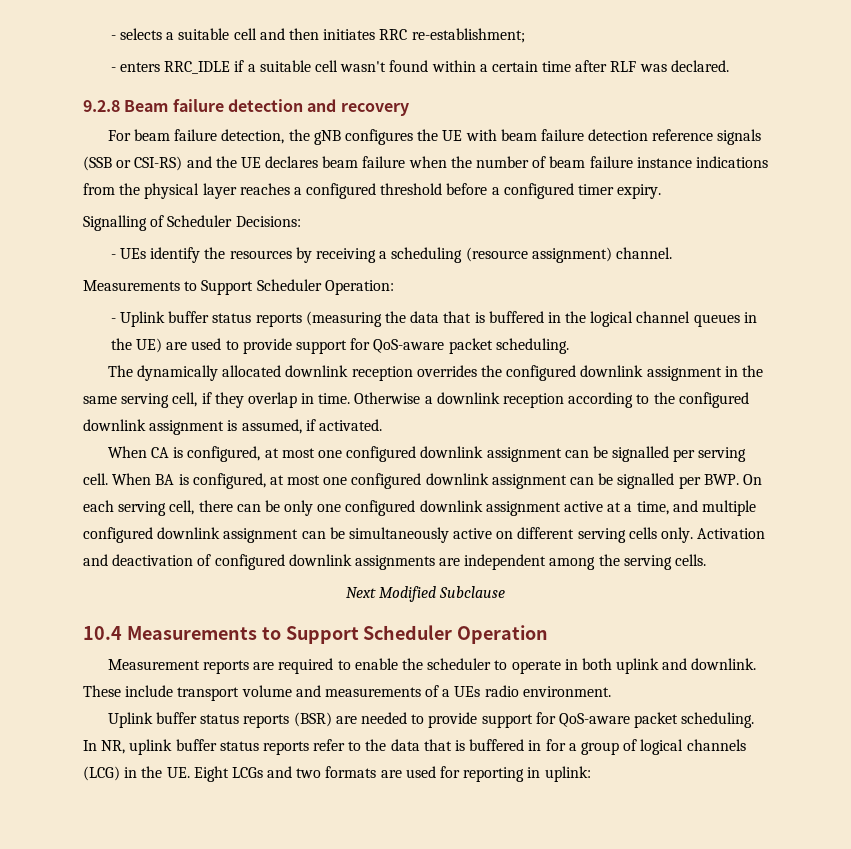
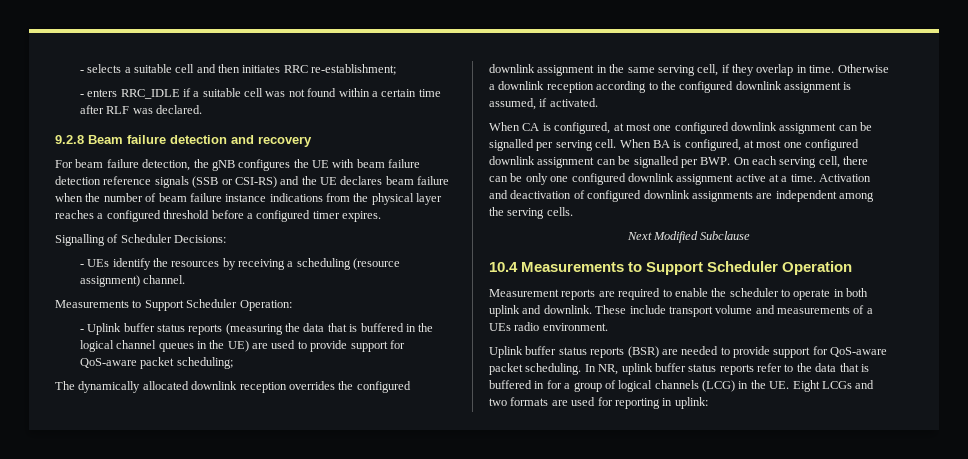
[340,61,387,72] wasn't -> [265,89,305,97] was not
[617,184,662,199] expiry. -> [342,211,381,222] expires.
[495,338,569,354] scheduling. -> [176,357,233,369] scheduling;
[636,500,756,516] [83,527,694,543] time, and multiple configured downlink assignment can be simultaneously active on different serving cells only. -> [790,174,816,182] time.

